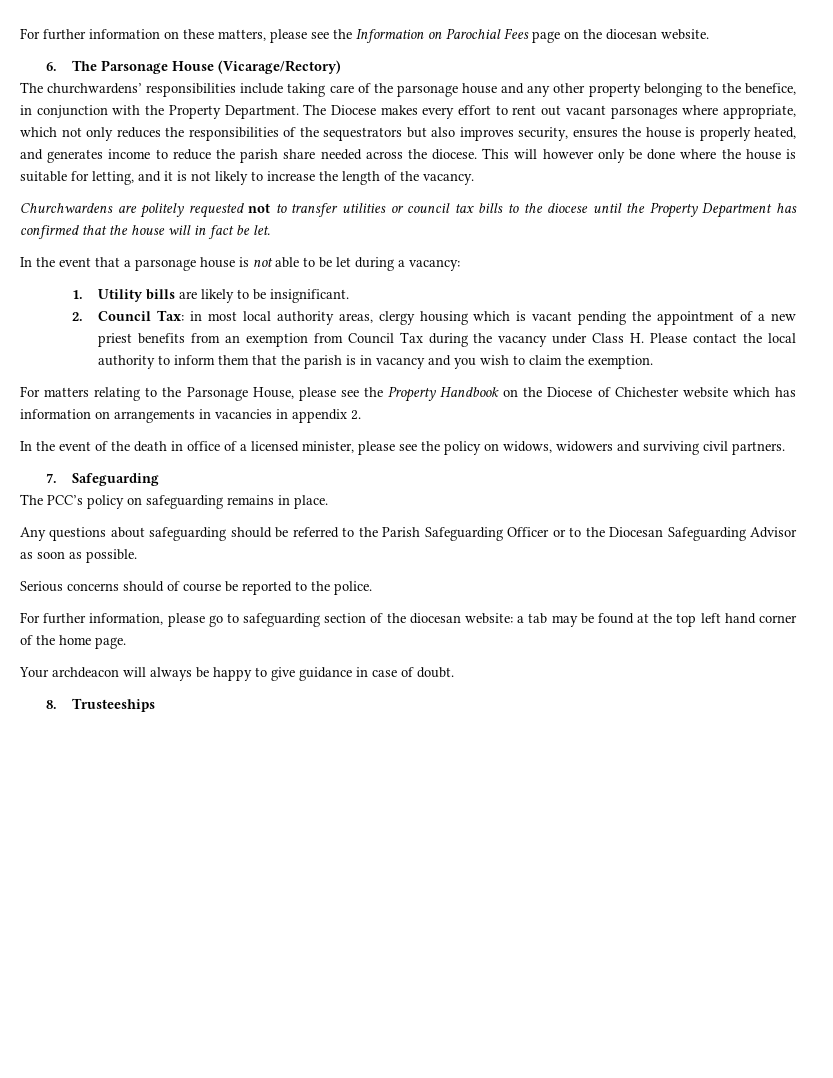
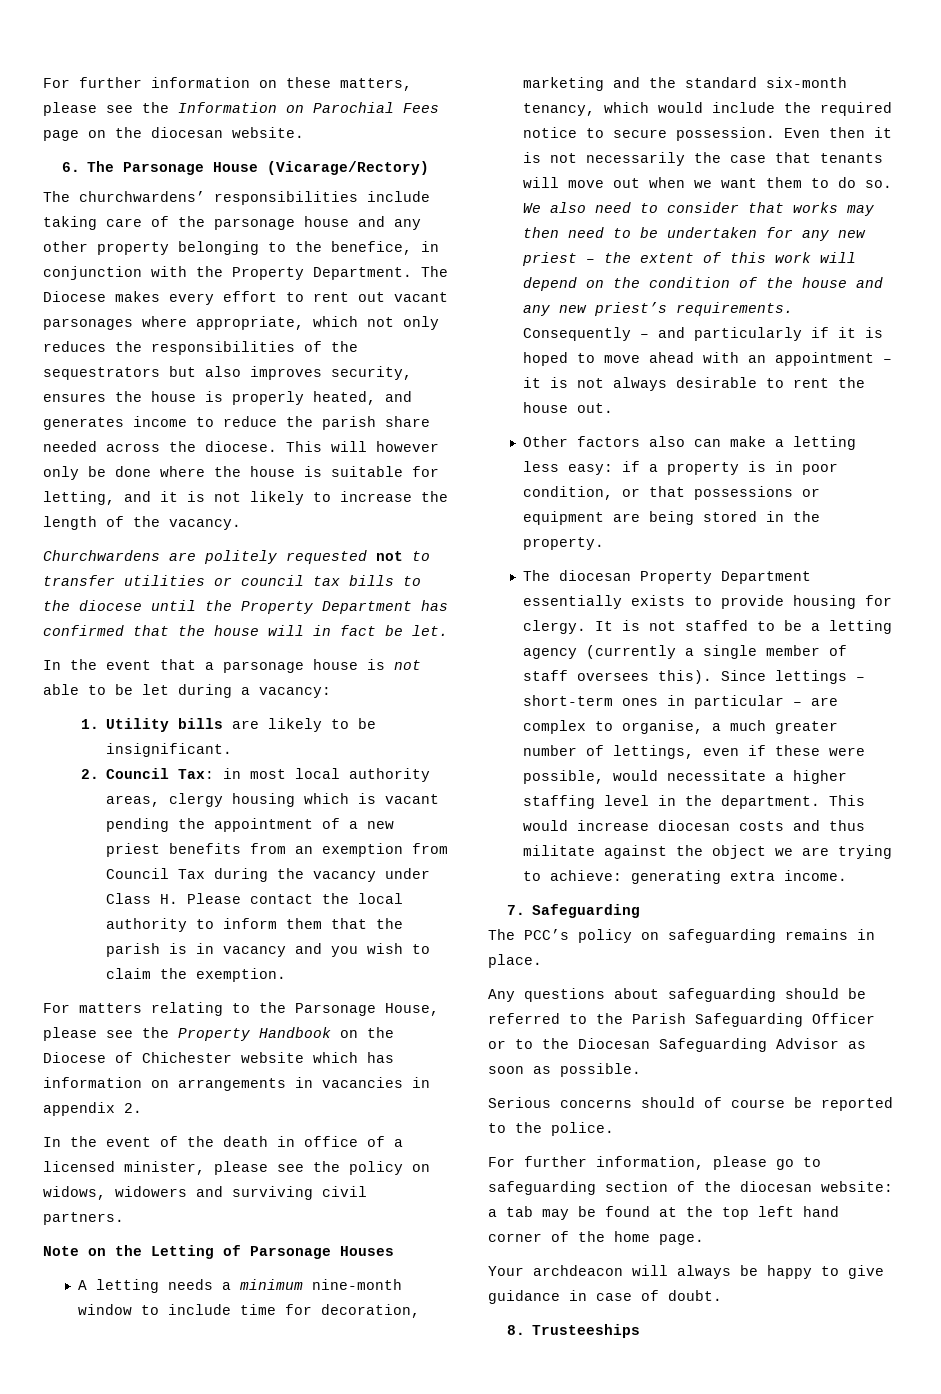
(785, 448) none -> [43,1245,394,1259] [77,1279,402,1293] [77,1304,420,1318] [522,77,847,91] [522,102,892,116] [522,127,892,141] [522,152,883,166] [522,177,892,188] [522,202,874,216] [522,227,866,241] [521,252,856,266] [522,277,883,291] [522,302,793,316] [522,327,883,341] [522,352,892,366] [522,377,865,391] [522,402,613,413] [522,436,856,450] [522,461,838,475] [522,486,820,500] [522,511,820,525] [522,537,604,550] [522,570,811,584] [522,595,892,609] [522,620,892,634] [522,645,847,659] [522,670,865,684] [522,695,838,709] [522,720,838,734] [522,745,865,759] [522,770,847,784] [522,795,865,809] [522,820,865,831] [522,845,892,859] [522,870,847,884] // Note on the Letting of Parsonage Houses // A letting needs a minimum nine-month window to include time for decoration, marketing and the standard six-month tenancy, which would include the required notice to secure possession. Even then it is not necessarily the case that tenants will move out when we want them to do so. We also need to consider that works may then need to be undertaken for any new priest – the extent of this work will depend on the condition of the house and any new priest’s requirements. Consequently – and particularly if it is hoped to move ahead with an appointment – it is not always desirable to rent the house out. // Other factors also can make a letting less easy: if a property is in poor condition, or that possessions or equipment are being stored in the property. // The diocesan Property Department essentially exists to provide housing for clergy. It is not staffed to be a letting agency (currently a single member of staff oversees this). Since lettings – short-term ones in particular – are complex to organise, a much greater number of lettings, even if these were possible, would necessitate a higher staffing level in the department. This would increase diocesan costs and thus militate against the object we are trying to achieve: generating extra income.

